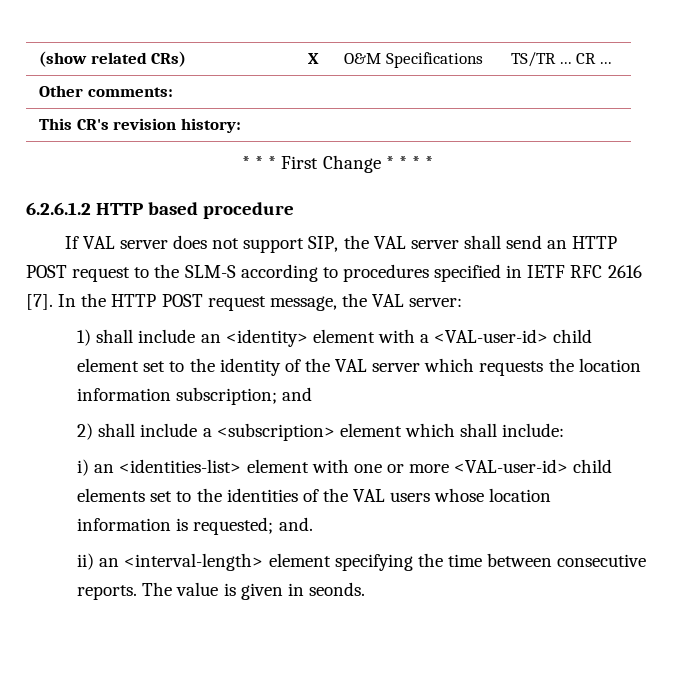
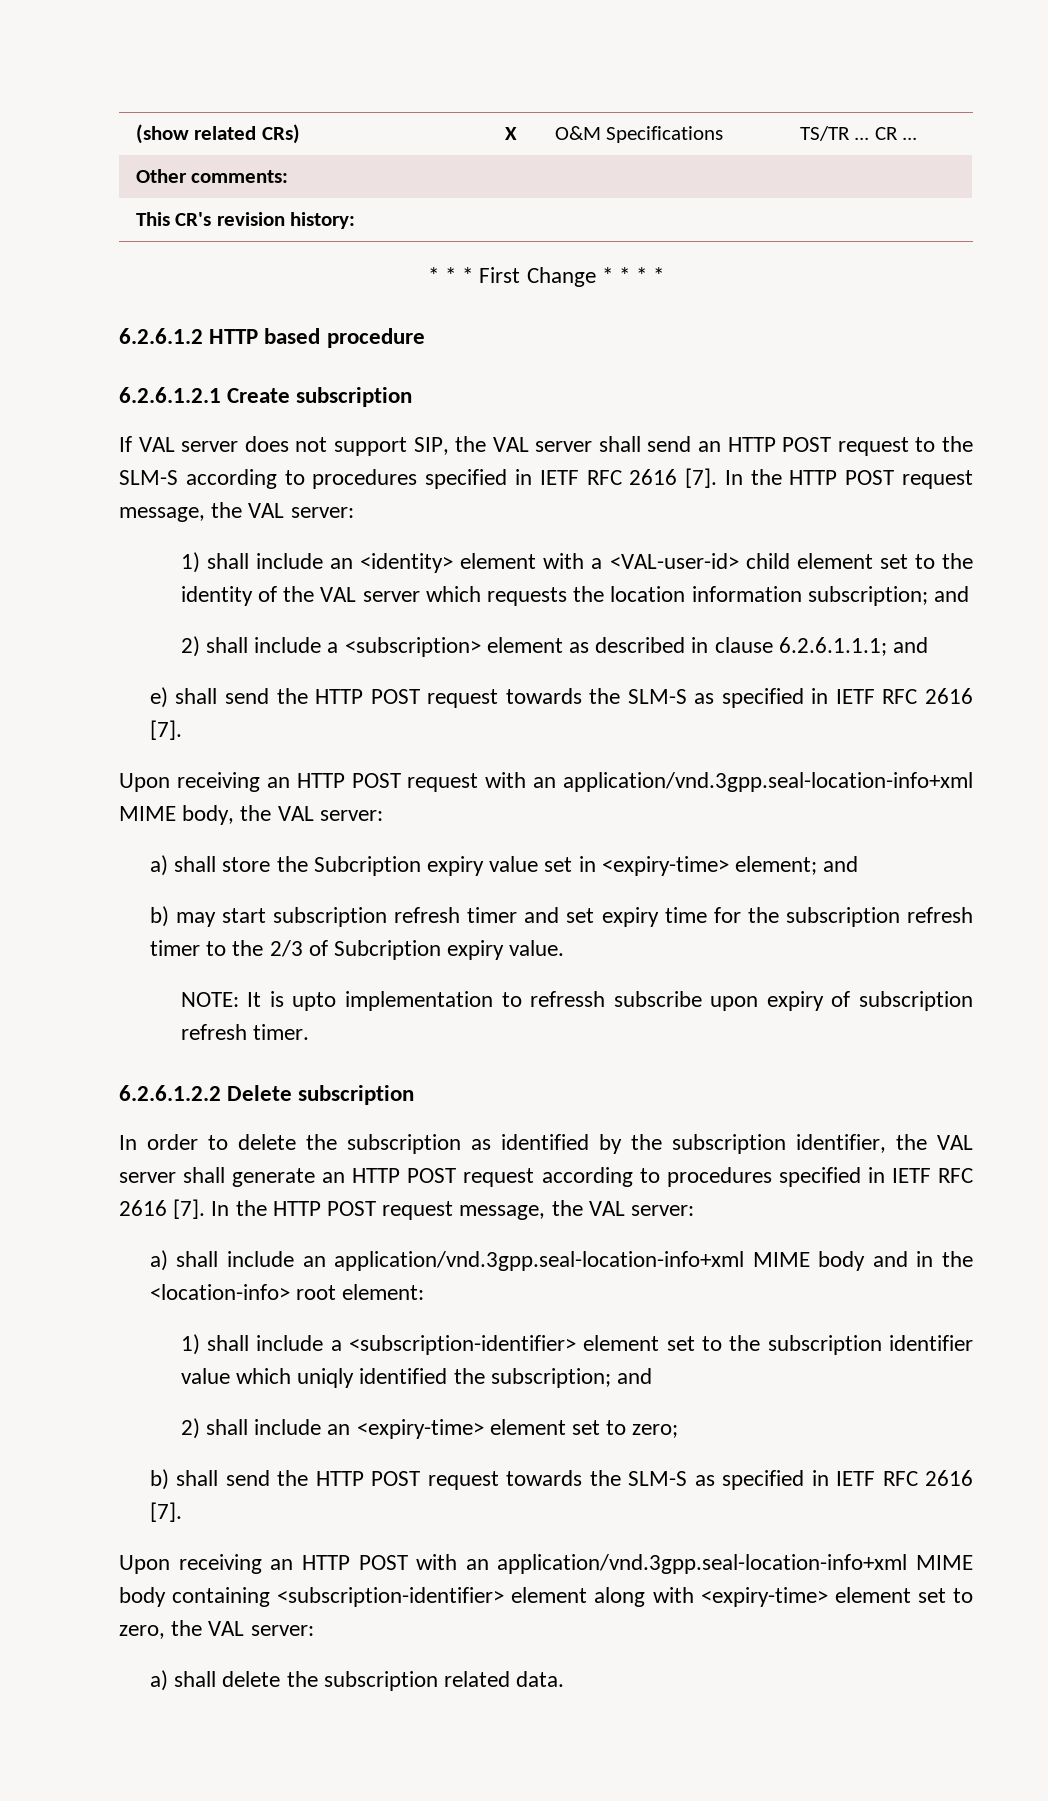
(295, 210) none -> [119,387,413,407] // 6.2.6.1.2.1 Create subscription
[404,423,565,437] [77,459,613,476] [77,488,552,502] [77,517,313,535] [77,553,647,571] [77,582,365,600] which shall include: // i) an <identities-list> element with one or more <VAL-user-id> child elements set to the identities of the VAL users whose location information is requested; and. // ii) an <interval-length> element specifying the time between consecutive reports. The value is given in seonds. -> [568,637,929,656] [149,687,973,708] [149,720,182,740] [119,772,973,792] [119,805,383,825] [149,855,859,876] [149,906,973,927] [149,940,565,960] [180,991,973,1011] [180,1024,309,1040] [119,1085,415,1105] [119,1134,973,1154] [119,1167,974,1187] [119,1199,695,1220] [149,1250,973,1271] [149,1284,425,1300] [180,1334,974,1355] [180,1368,652,1388] [180,1418,679,1439] [149,1469,973,1490] [149,1502,182,1522] [119,1554,973,1574] [119,1587,973,1607] [119,1620,314,1639] [149,1670,565,1691] as described in clause 6.2.6.1.1.1; and // e) shall send the HTTP POST request towards the SLM-S as specified in IETF RFC 2616 [7]. // Upon receiving an HTTP POST request with an application/vnd.3gpp.seal-location-info+xml MIME body, the VAL server: // a) shall store the Subcription expiry value set in <expiry-time> element; and // b) may start subscription refresh timer and set expiry time for the subscription refresh timer to the 2/3 of Subcription expiry value. // NOTE: It is upto implementation to refressh subscribe upon expiry of subscription refresh timer. // 6.2.6.1.2.2 Delete subscription // In order to delete the subscription as identified by the subscription identifier, the VAL server shall generate an HTTP POST request according to procedures specified in IETF RFC 2616 [7]. In the HTTP POST request message, the VAL server: // a) shall include an application/vnd.3gpp.seal-location-info+xml MIME body and in the <location-info> root element: // 1) shall include a <subscription-identifier> element set to the subscription identifier value which uniqly identified the subscription; and // 2) shall include an <expiry-time> element set to zero; // b) shall send the HTTP POST request towards the SLM-S as specified in IETF RFC 2616 [7]. // Upon receiving an HTTP POST with an application/vnd.3gpp.seal-location-info+xml MIME body containing <subscription-identifier> element along with <expiry-time> element set to zero, the VAL server: // a) shall delete the subscription related data.

